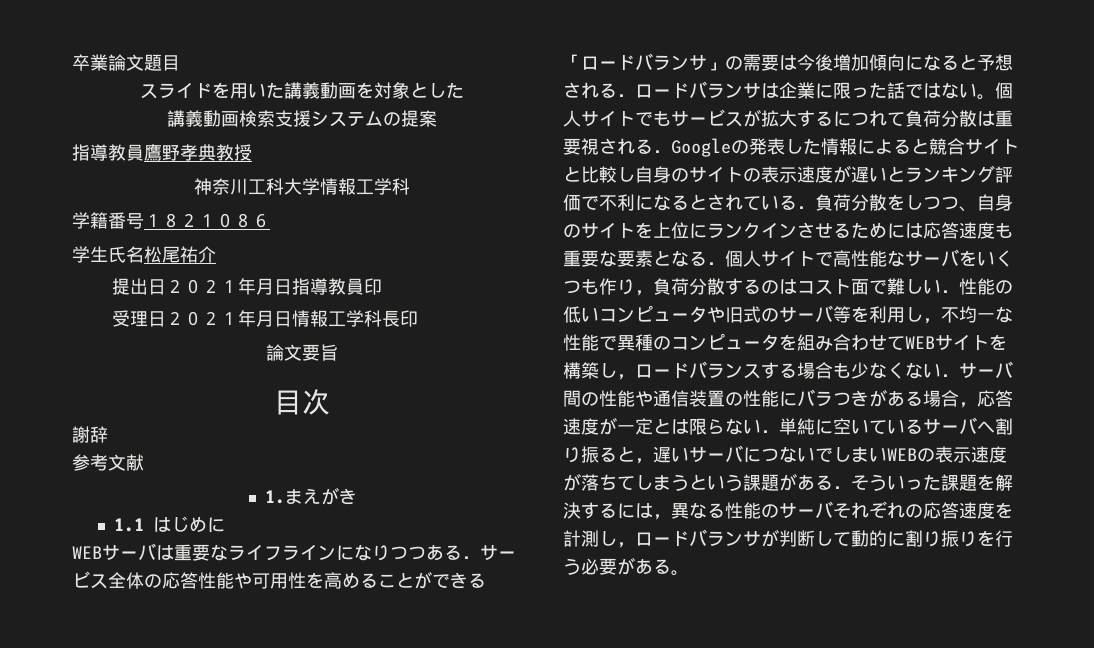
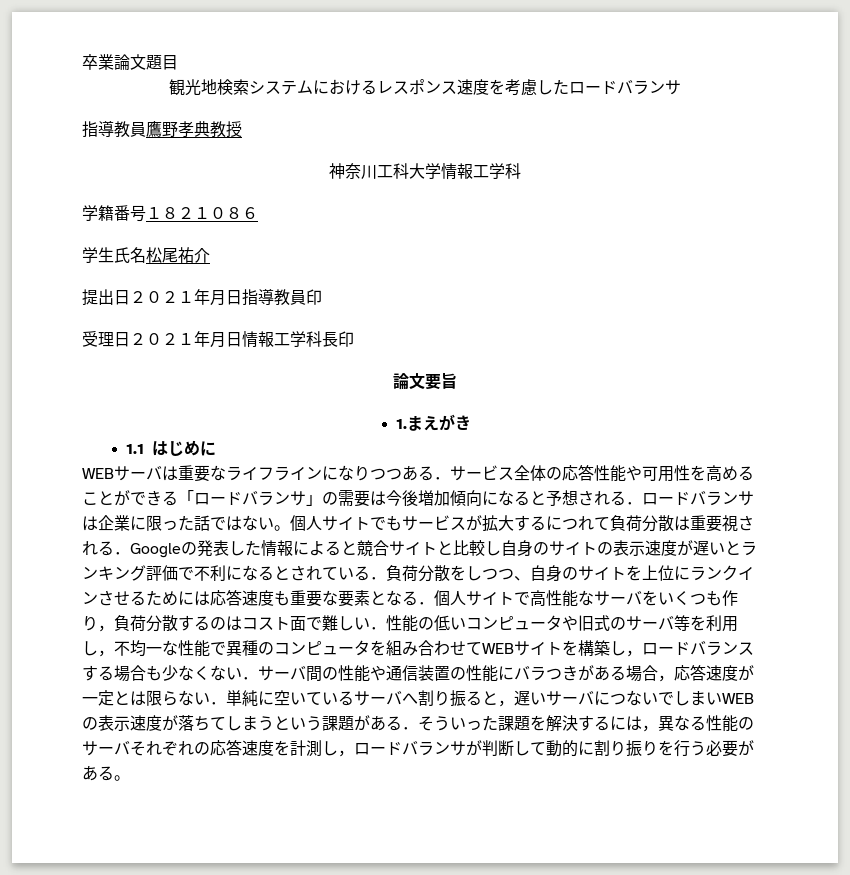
[139,82,464,99] [166,110,437,127] スライドを用いた講義動画を対象とした // 講義動画検索支援システムの提案 -> [169,79,681,96] 観光地検索システムにおけるレスポンス速度を考慮したロードバランサ
[273,389,330,415] [72,426,108,443] [72,454,144,471] // 目次 // 謝辞 // 参考文献 -> (457, 381) none

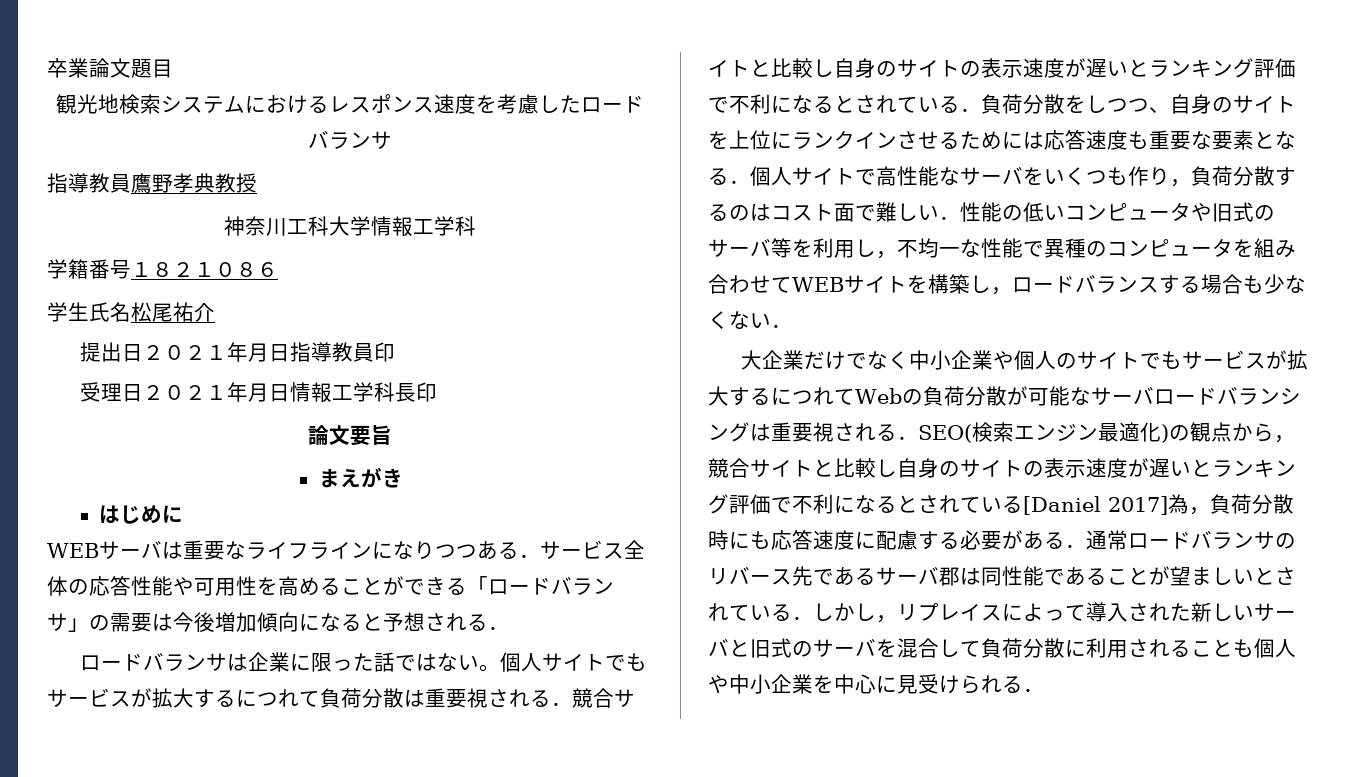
[396,419,408,429] 1. -> (392, 435) none
[125,444,144,454] 1.1 -> (403, 478) none
(642, 503) none -> (509, 628) //
[130,540,357,558] Googleの発表した情報によると -> (572, 704) none
[258,665,754,682] [82,690,754,707] [82,715,754,732] [82,740,754,757] [82,765,130,781] サーバ間の性能や通信装置の性能にバラつきがある場合，応答速度が一定とは限らない．単純に空いているサーバへ割り振ると，遅いサーバにつないでしまいWEBの表示速度が落ちてしまうという課題がある．そういった課題を解決するには，異なる性能のサーバそれぞれの応答速度を計測し，ロードバランサが判断して動的に割り振りを行う必要がある。 -> [740,350,1308,370] [708,386,1301,406] [708,422,1295,443] [708,458,1296,478] [708,494,1294,515] [708,530,1296,550] [708,566,1296,586] [708,602,1296,623] [708,638,1296,658] [708,674,1044,694] // 大企業だけでなく中小企業や個人のサイトでもサービスが拡大するにつれてWebの負荷分散が可能なサーバロードバランシングは重要視される．SEO(検索エンジン最適化)の観点から，競合サイトと比較し自身のサイトの表示速度が遅いとランキング評価で不利になるとされている[Daniel 2017]為，負荷分散時にも応答速度に配慮する必要がある．通常ロードバランサのリバース先であるサーバ郡は同性能であることが望ましいとされている．しかし，リプレイスによって導入された新しいサーバと旧式のサーバを混合して負荷分散に利用されることも個人や中小企業を中心に見受けられる．

